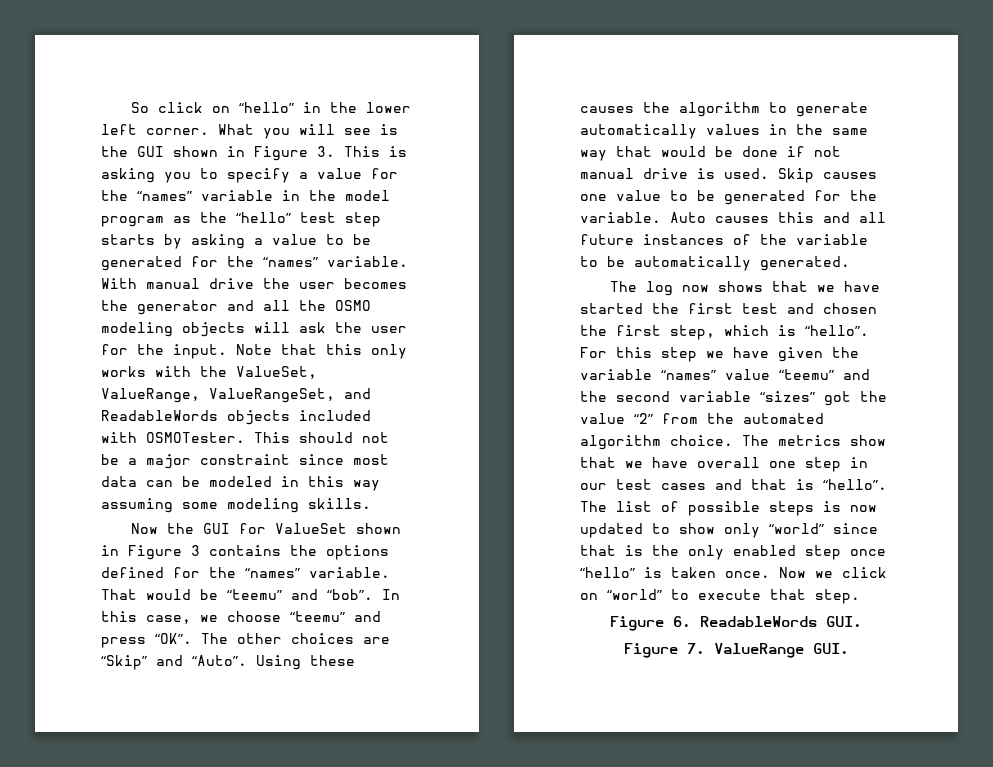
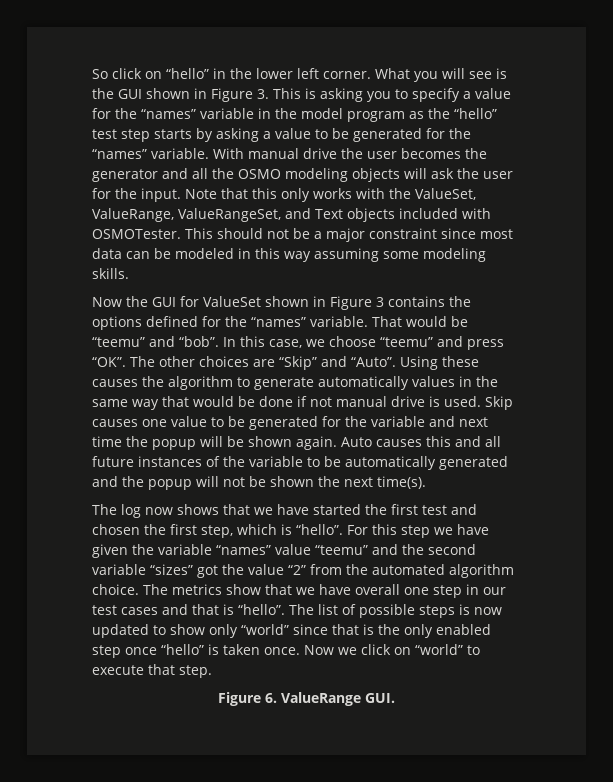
[101,410,218,421] ReadableWords -> [315,209,343,219] Text
[580,212,661,223] variable. -> [371,416,488,427] [92,436,337,450] variable and next time the popup will be shown again.
[760,256,850,271] generated. -> [439,456,508,470] [92,476,426,490] generated and the popup will not be shown the next time(s).
[700,616,862,627] [623,643,705,658] ReadableWords GUI. // Figure 7. -> (277, 698) none

